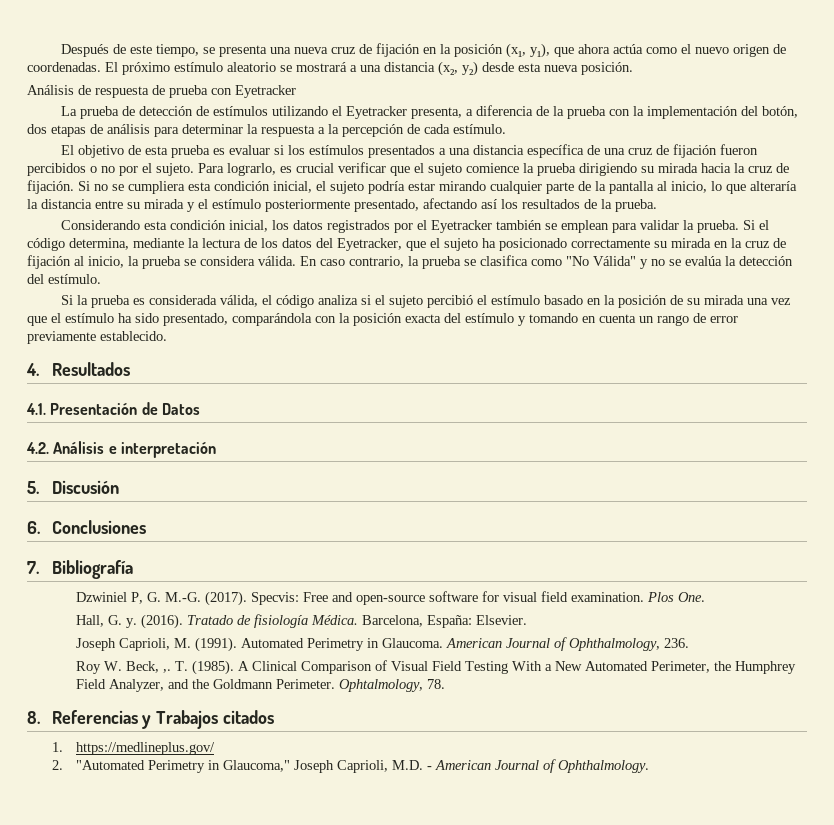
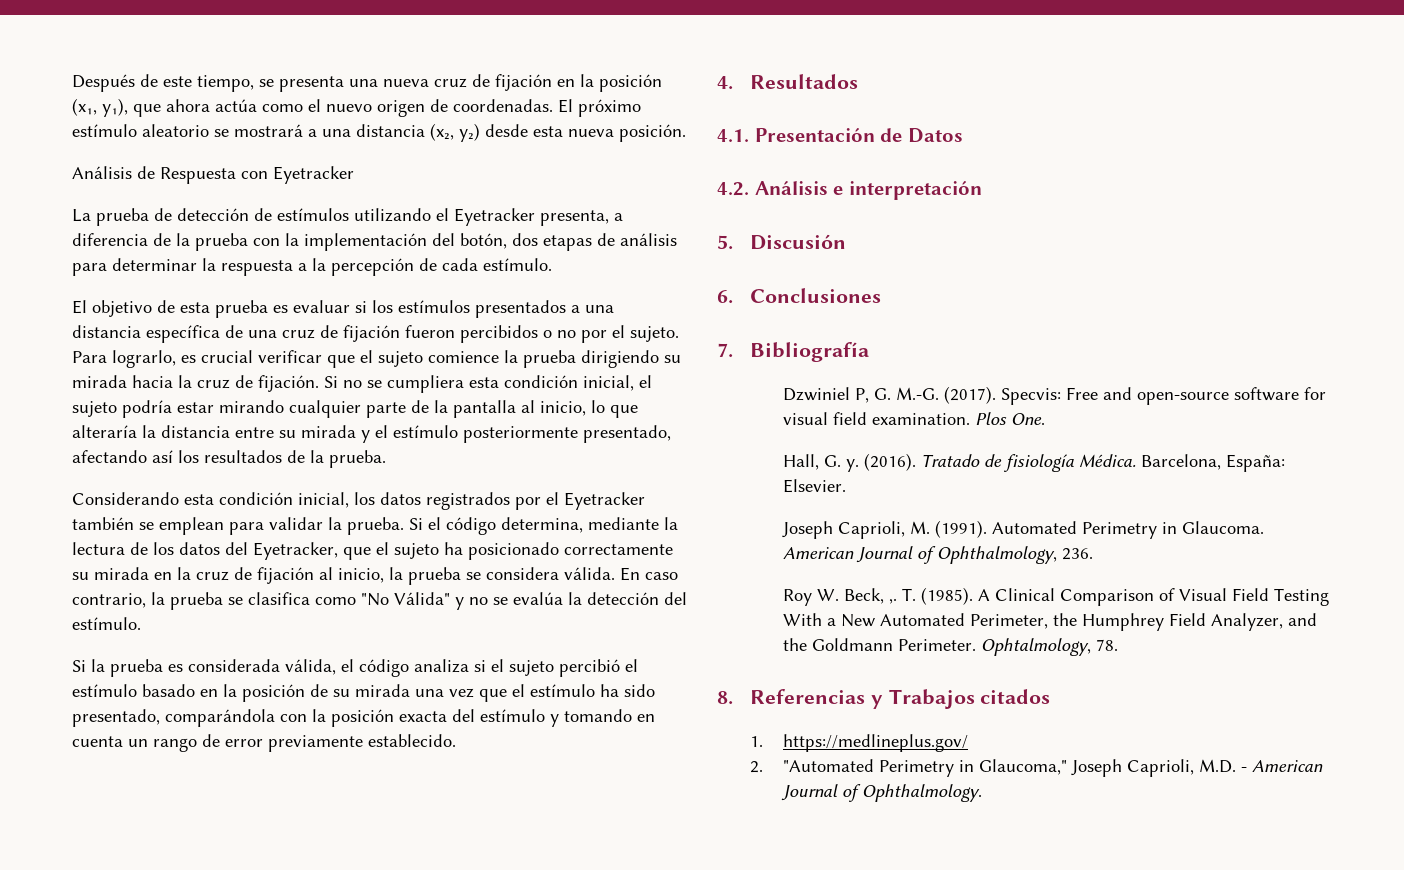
[95,85,208,98] respuesta de prueba -> [160,167,236,184] Respuesta

